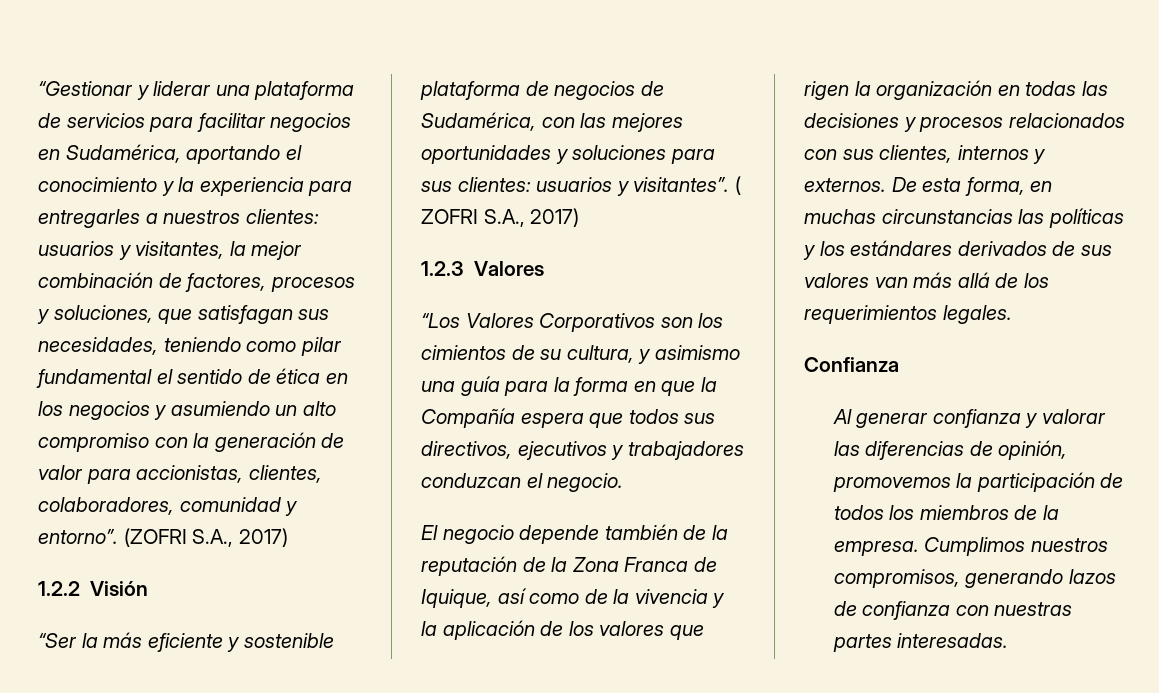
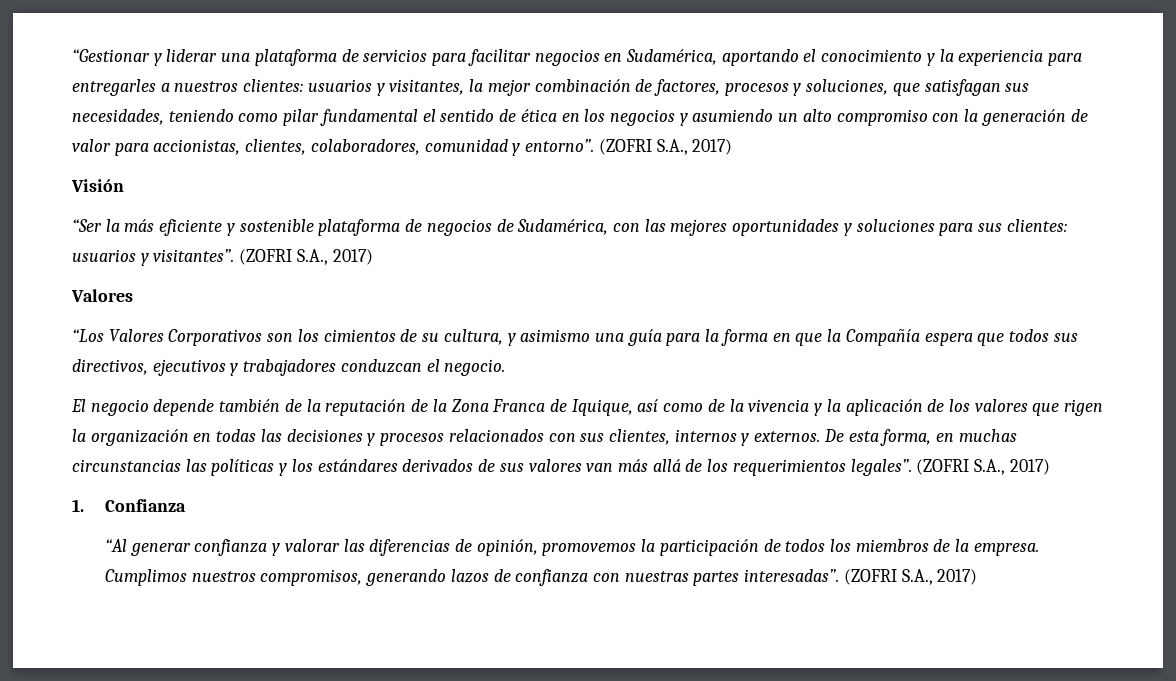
[38,581,80,596] 1.2.2 -> (733, 147) none
[734,176,741,195] [421,208,580,227] [421,261,464,276] ( ZOFRI S.A., 2017) // 1.2.3 -> [239,249,373,265] (ZOFRI S.A., 2017) //
[942,305,1012,324] legales. // -> [850,459,1050,476] [72,499,84,512] legales”. (ZOFRI S.A., 2017) // 1.
[832,409,852,424] Al -> [104,539,127,552] “Al
[897,633,1009,648] interesadas. -> [744,569,978,585] interesadas”. (ZOFRI S.A., 2017)

